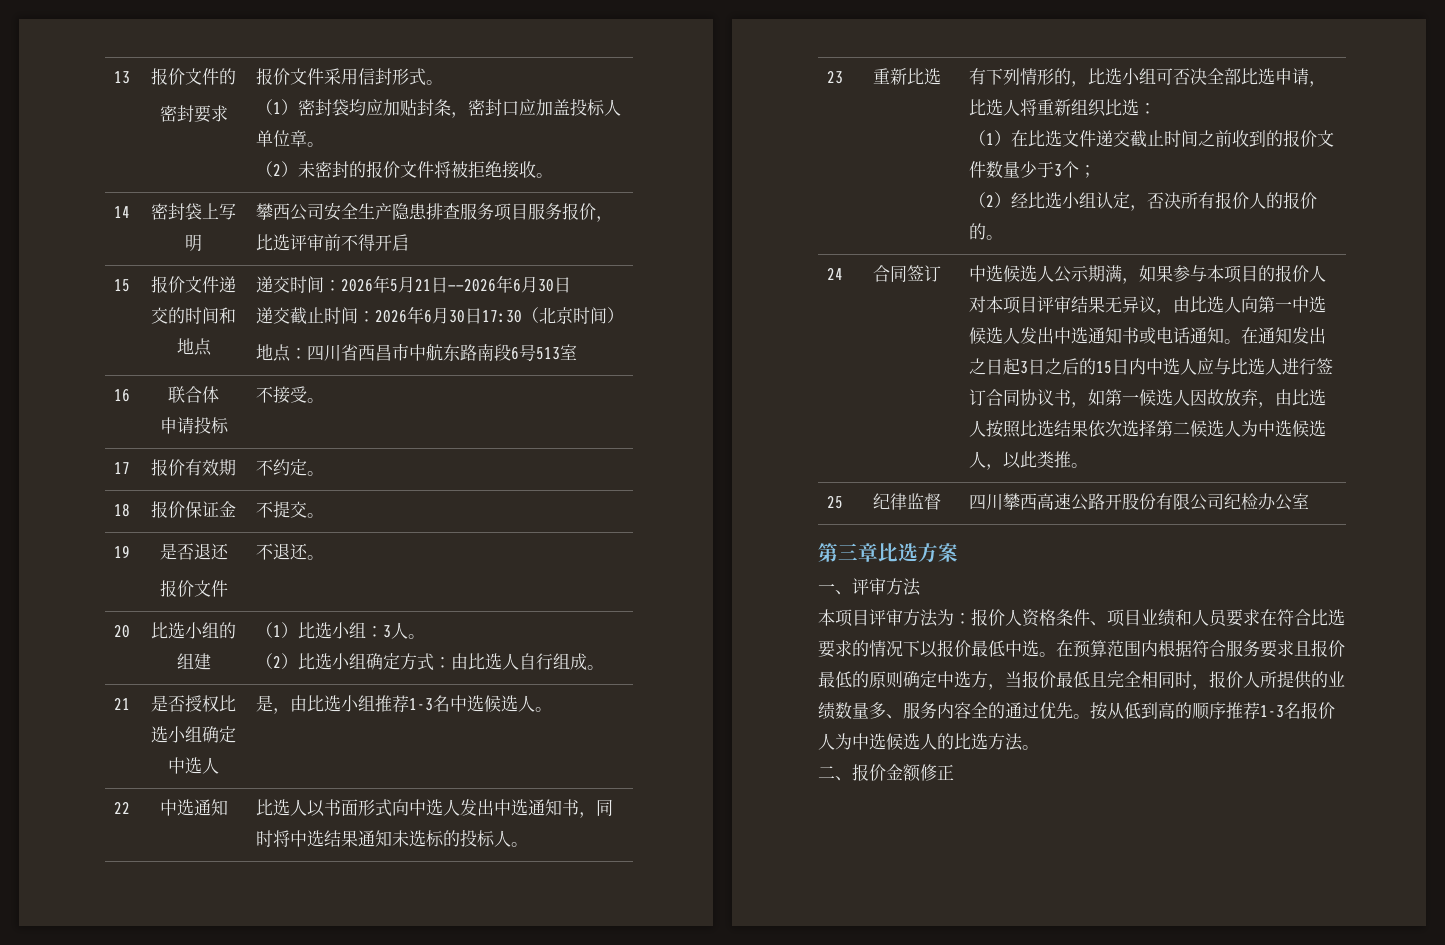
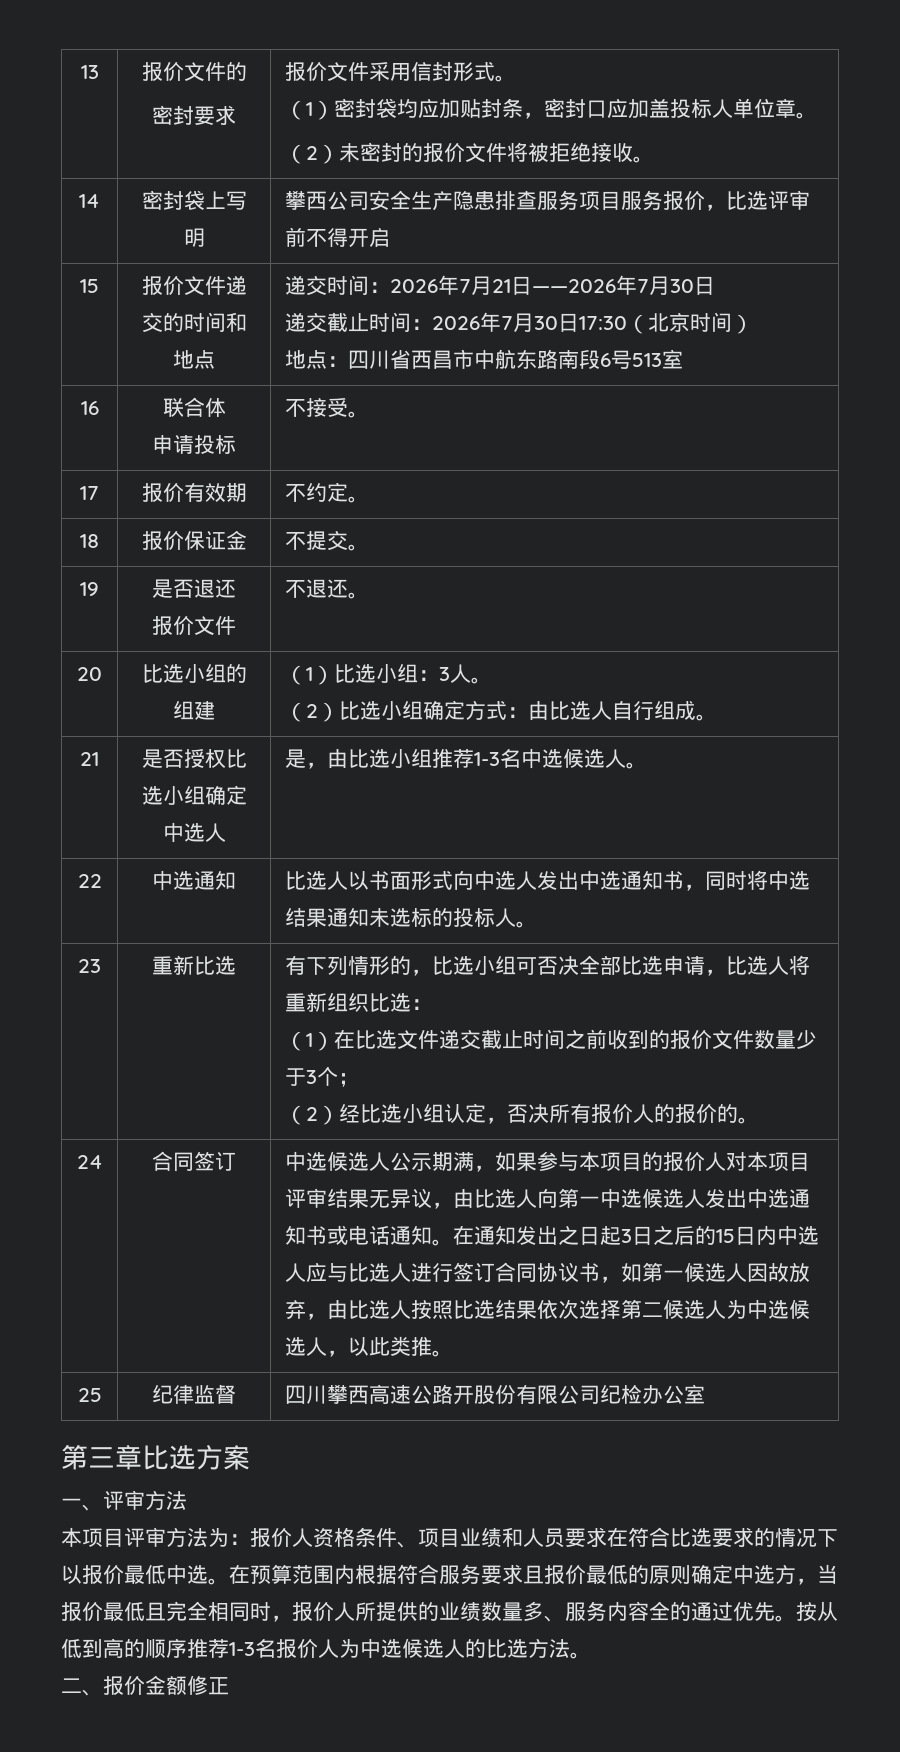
[390,279,399,292] 5 -> [458,279,471,293] 7
[513,279,522,292] 6 -> [636,279,649,293] 7
[424,310,433,323] 6 -> [500,316,513,330] 7

